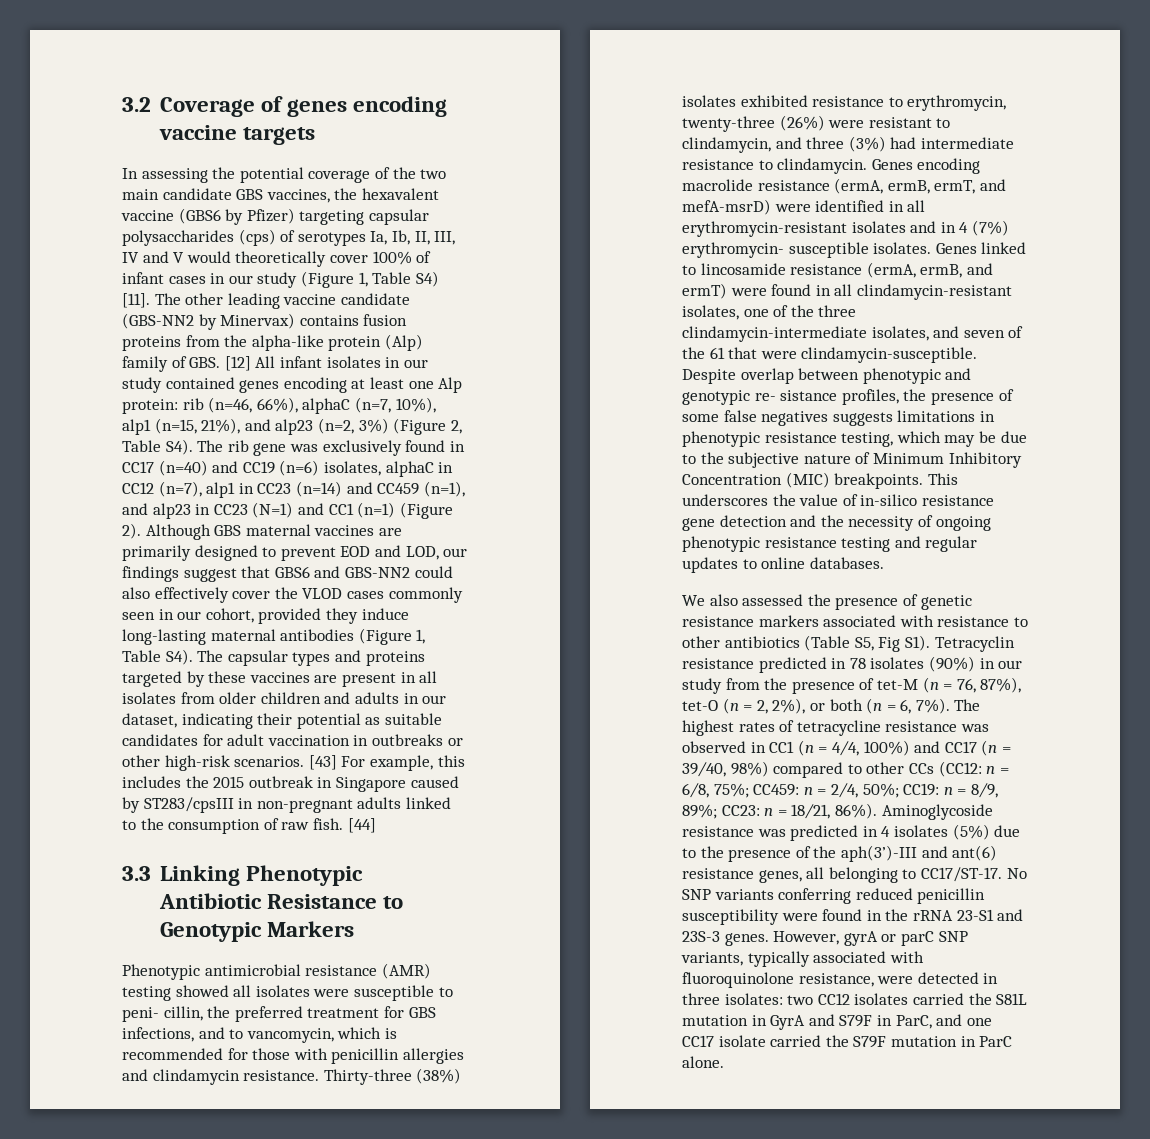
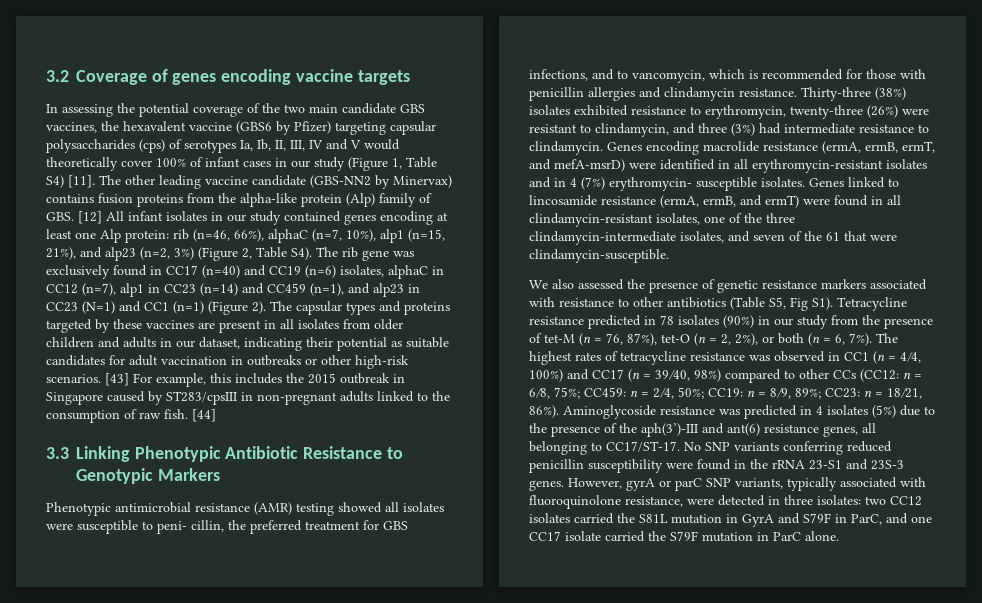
[145,524,402,540] [122,545,468,561] [122,566,453,582] [122,587,463,603] [122,608,409,624] [122,628,426,645] [122,649,193,665] Although GBS maternal vaccines are primarily designed to prevent EOD and LOD, our findings suggest that GBS6 and GBS-NN2 could also effectively cover the VLOD cases commonly seen in our cohort, provided they induce long-lasting maternal antibodies (Figure 1, Table S4). -> (266, 307) none
[682,368,972,384] [682,389,1014,405] [682,410,995,426] [682,431,1027,447] [682,452,1022,468] [682,472,958,489] [682,494,994,506] [682,515,991,531] [682,536,978,552] [682,557,884,573] Despite overlap between phenotypic and genotypic re- sistance profiles, the presence of some false negatives suggests limitations in phenotypic resistance testing, which may be due to the subjective nature of Minimum Inhibitory Concentration (MIC) breakpoints. This underscores the value of in-silico resistance gene detection and the necessity of ongoing phenotypic resistance testing and regular updates to online databases. -> (669, 256) none
[934,636,1015,652] Tetracyclin -> [837,297,907,311] Tetracycline

